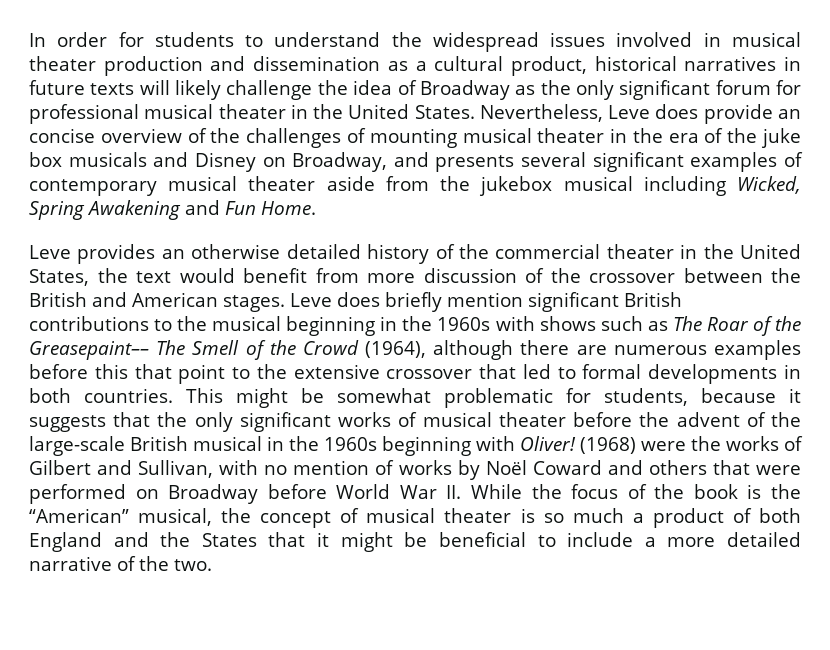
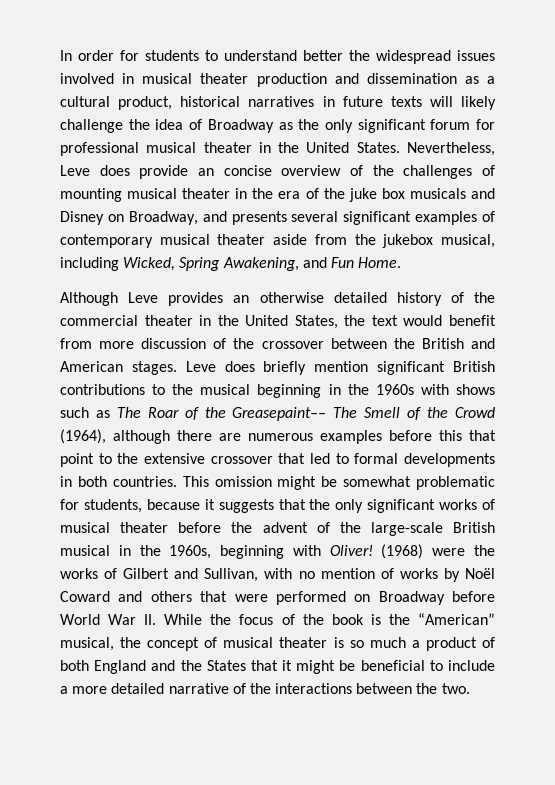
(381, 39) none -> [303,50,343,61] better
[563,176,633,191] musical -> [441,234,496,248] musical,
[87,200,181,220] Awakening -> [222,257,299,271] Awakening,
(316, 208) none -> [60,292,118,306] Although
(223, 395) none -> [214,476,272,487] omission
[324,437,377,451] 1960s -> [169,545,212,559] 1960s,
(169, 563) none -> [275,683,438,694] interactions between the

